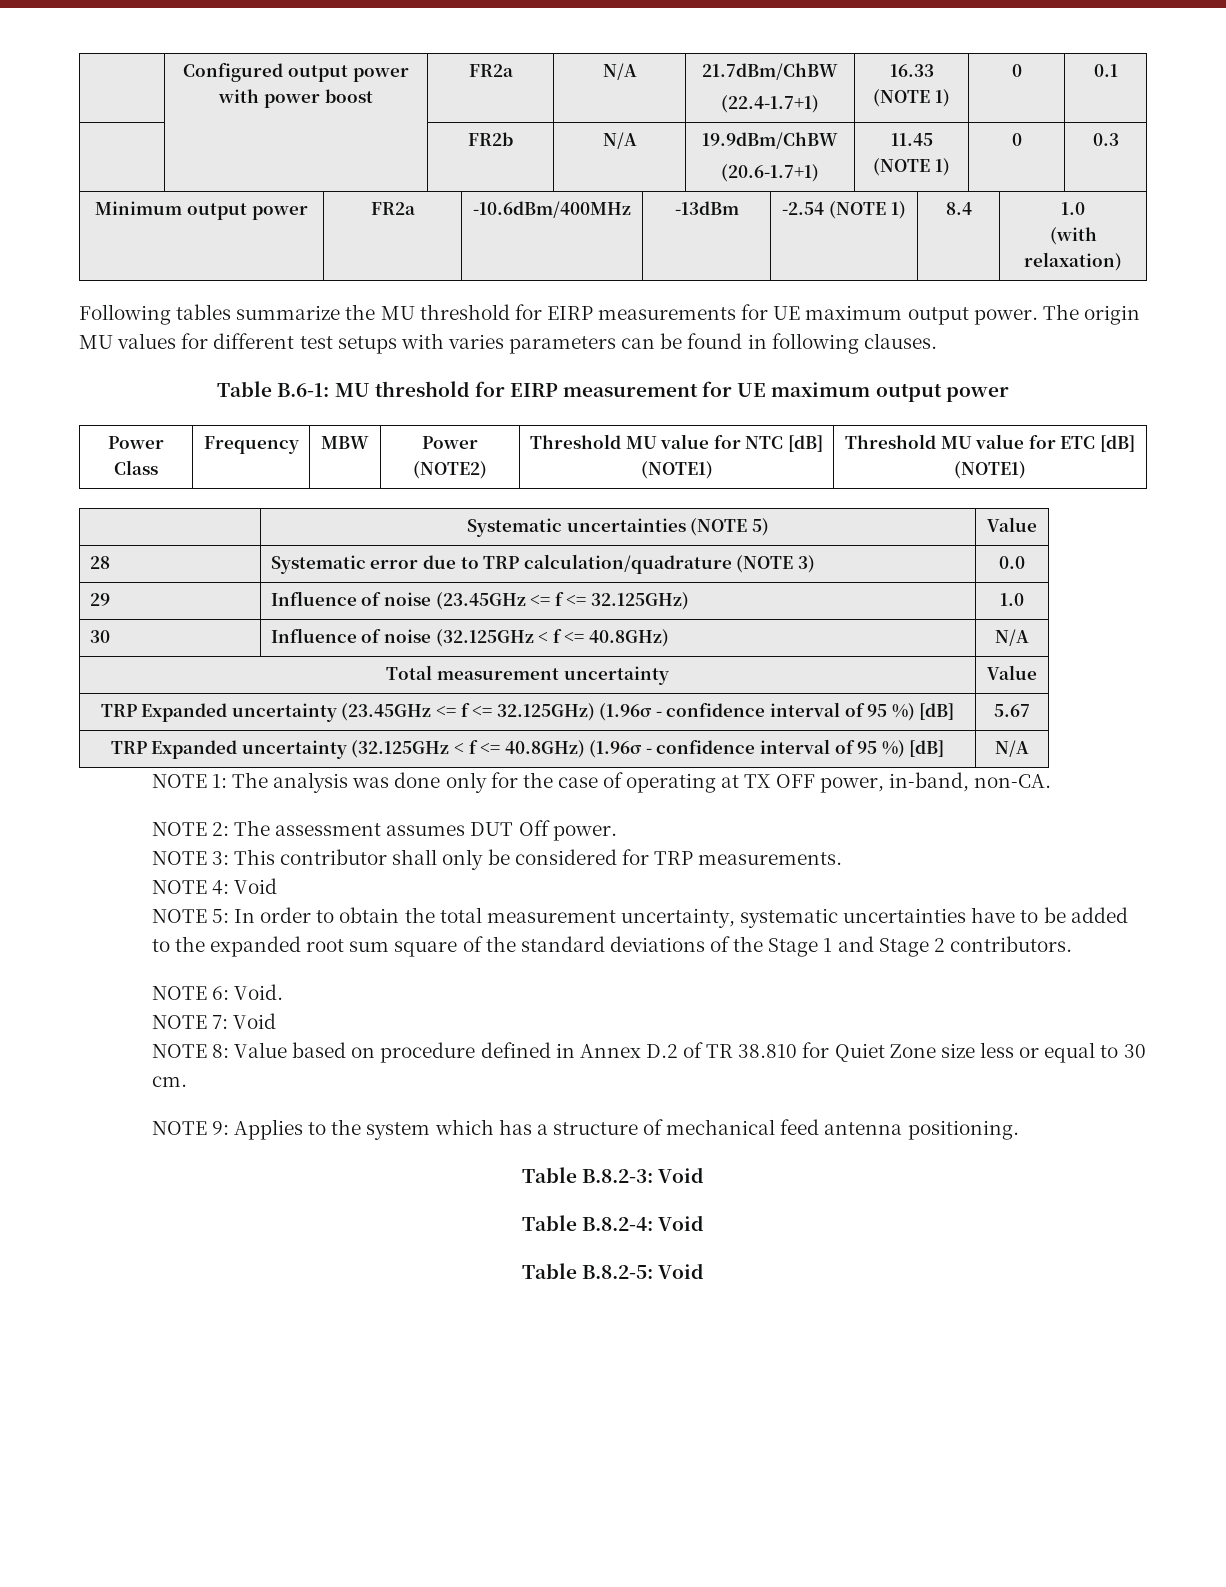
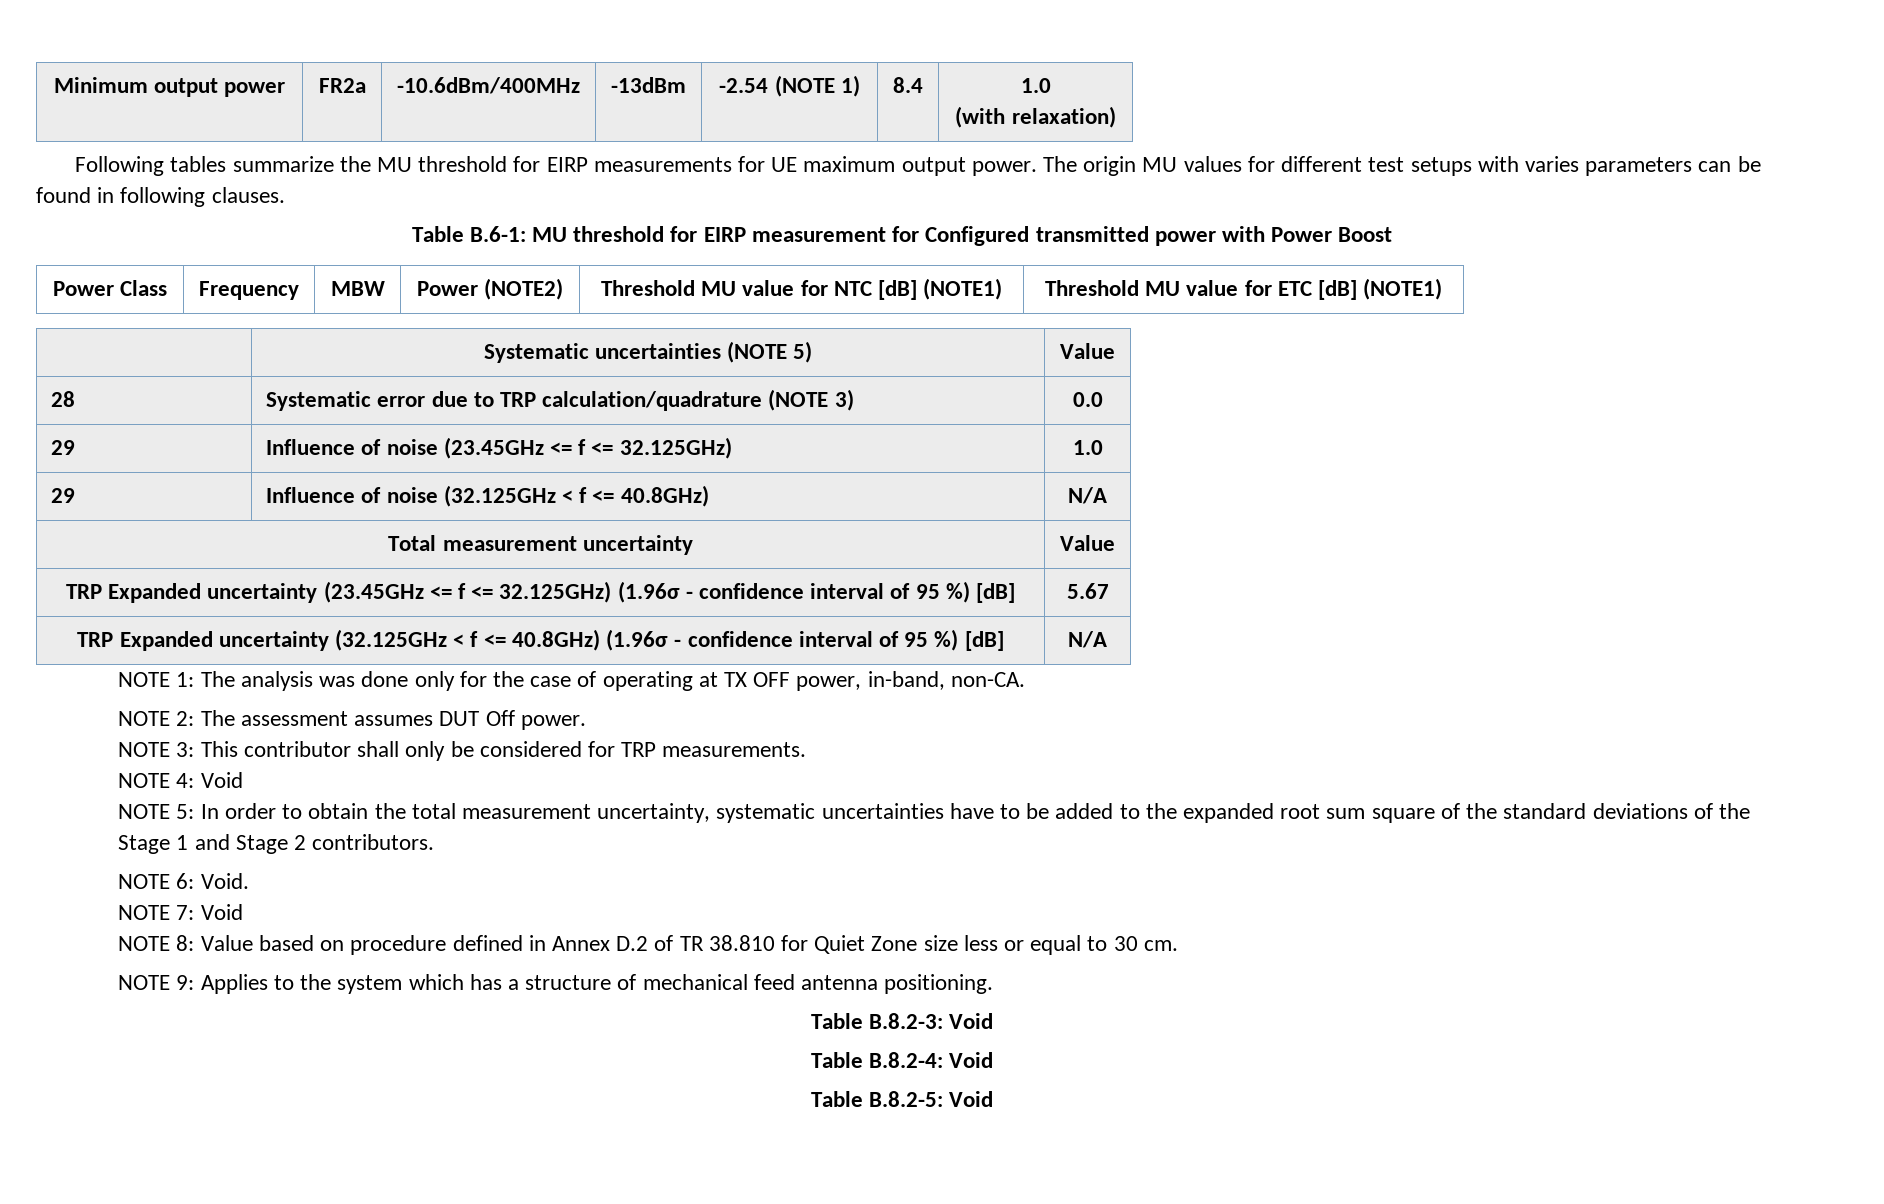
[183,63,409,82] [218,89,373,108] [468,64,513,77] [602,63,637,80] [702,63,838,80] [721,95,819,113] [889,64,934,77] [873,89,950,107] [1011,64,1022,77] [1093,64,1118,77] [468,132,513,146] [602,132,637,149] [702,132,838,149] [721,164,819,182] [890,133,933,146] [873,158,950,176] [1011,133,1022,146] [1092,133,1119,146] | Configured output power with power boost | FR2a | N/A | 21.7dBm/ChBW // (22.4-1.7+1) | 16.33 (NOTE 1) | 0 | 0.1 // | | FR2b | N/A | 19.9dBm/ChBW // (20.6-1.7+1) | 11.45 (NOTE 1) | 0 | 0.3 // -> (53, 85) none
[737,382,1009,402] UE maximum output power -> [925,226,1393,246] Configured transmitted power with Power Boost
[89,630,110,643] 30 -> [51,488,76,503] 29

